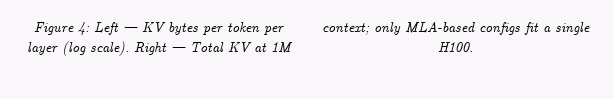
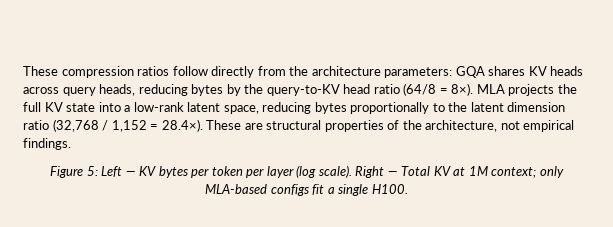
[34,22,90,35] Figure 4: -> [23,66,584,78] [23,83,577,96] [23,102,566,114] [23,119,575,132] [23,138,71,150] [50,166,98,178] These compression ratios follow directly from the architecture parameters: GQA shares KV heads across query heads, reducing bytes by the query-to-KV head ratio (64/8 = 8×). MLA projects the full KV state into a low-rank latent space, reducing bytes proportionally to the latent dimension ratio (32,768 / 1,152 = 28.4×). These are structural properties of the architecture, not empirical findings. // Figure 5:

